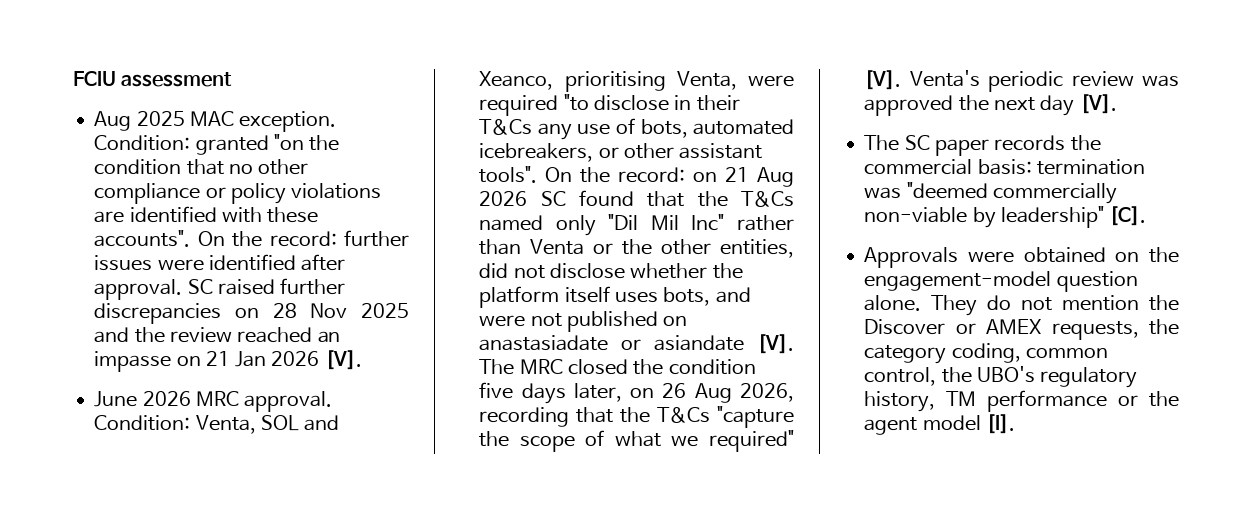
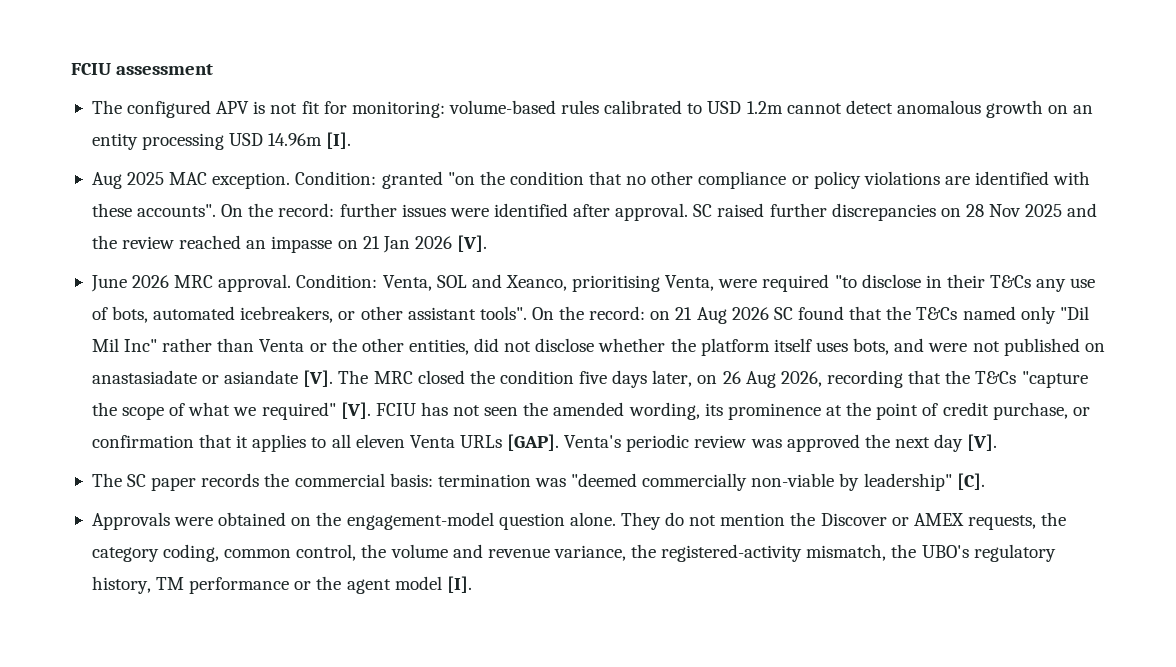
(233, 79) none -> [91,100,1094,118] [91,132,352,150] // The configured APV is not fit for monitoring: volume-based rules calibrated to USD 1.2m cannot detect anomalous growth on an entity processing USD 14.96m [I].
(902, 80) none -> [375,402,1090,420] [91,434,560,452] FCIU has not seen the amended wording, its prominence at the point of credit purchase, or confirmation that it applies to all eleven Venta URLs [GAP].
(972, 375) none -> [390,544,917,562] volume and revenue variance, the registered-activity mismatch, the

